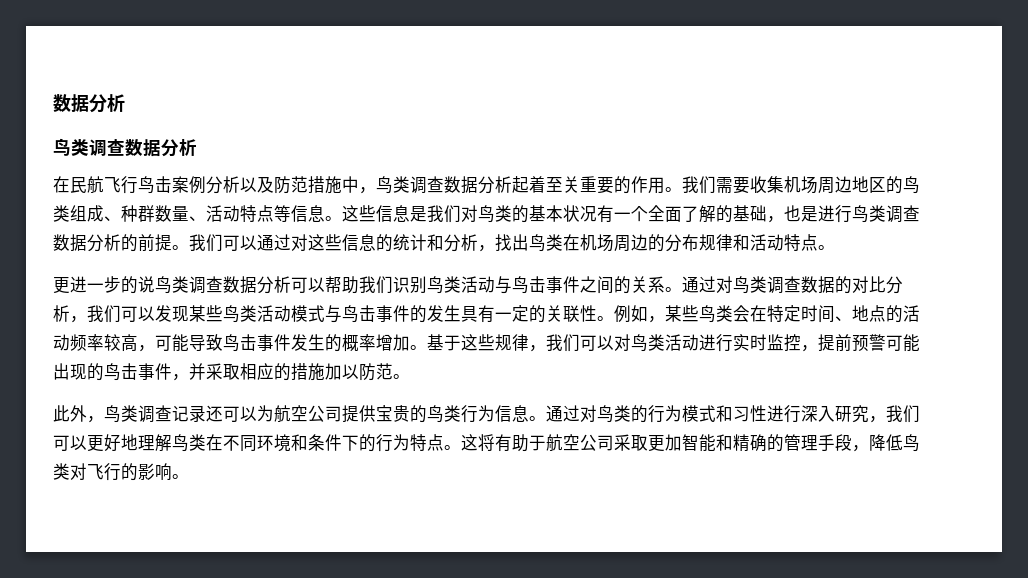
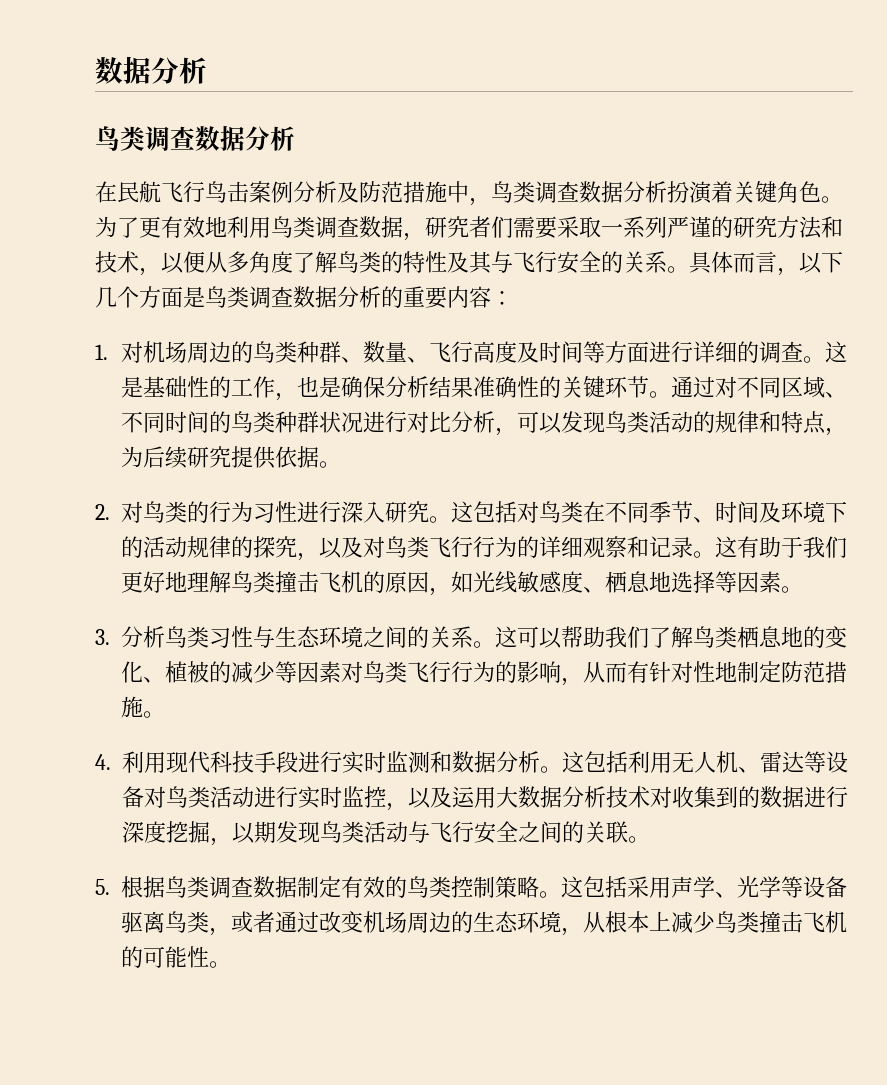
[240,177,257,192] 以 -> (337, 192) none
[512,176,920,194] [53,205,852,223] 起着至关重要的作用。我们需要收集机场周边地区的鸟类组成、种群数量、活动特点等信息。这些信息是我们对鸟类的基本状况有一个全面了解的基础，也是进行 -> [667,181,843,204] [95,216,843,241] [95,251,843,276] [95,286,205,308] 扮演着关键角色。为了更有效地利用鸟类调查数据，研究者们需要采取一系列严谨的研究方法和技术，以便从多角度了解鸟类的特性及其与飞行安全的关系。具体而言，以下几个方面是
[138,234,835,252] [53,276,903,294] [53,305,920,323] [53,334,614,352] 前提。我们可以通过对这些信息的统计和分析，找出鸟类在机场周边的分布规律和活动特点。 // 更进一步的说鸟类调查数据分析可以帮助我们识别鸟类活动与鸟击事件之间的关系。通过对鸟类调查数据的对比分析，我们可以发现某些鸟类活动模式与鸟击事件的发生具有一定的关联性。例如，某些鸟类会在特定时间、地点的活动频率较高，可能导致鸟击事件发生的概率增加。基于这些规律，我们可以 -> [403,286,513,309] [95,341,847,363] [120,376,847,401] [120,411,847,436] [120,446,341,469] [95,501,847,523] [121,536,847,561] [121,571,803,596] [95,626,847,649] [121,661,847,686] [121,696,165,718] [95,751,848,774] [122,786,144,808] 重要内容： // 1.对机场周边的鸟类种群、数量、飞行高度及时间等方面进行详细的调查。这是基础性的工作，也是确保分析结果准确性的关键环节。通过对不同区域、不同时间的鸟类种群状况进行对比分析，可以发现鸟类活动的规律和特点，为后续研究提供依据。 // 2.对鸟类的行为习性进行深入研究。这包括对鸟类在不同季节、时间及环境下的活动规律的探究，以及对鸟类飞行行为的详细观察和记录。这有助于我们更好地理解鸟类撞击飞机的原因，如光线敏感度、栖息地选择等因素。 // 3.分析鸟类习性与生态环境之间的关系。这可以帮助我们了解鸟类栖息地的变化、植被的减少等因素对鸟类飞行行为的影响，从而有针对性地制定防范措施。 // 4.利用现代科技手段进行实时监测和数据分析。这包括利用无人机、雷达等设备
[818,334,920,352] [53,363,410,381] [53,405,920,423] [53,434,920,452] [53,463,172,481] 提前预警可能出现的鸟击事件，并采取相应的措施加以防范。 // 此外，鸟类调查记录还可以为航空公司提供宝贵的鸟类行为信息。通过对鸟类的行为模式和习性进行深入研究，我们可以更好地理解鸟类在不同环境和条件下的行为特点。这将有助于航空公司采取更加智能和精确的管理手段，降低鸟类对飞行的影响 -> [408,786,848,809] [122,821,650,846] [95,876,847,898] [121,911,847,936] [121,946,209,968] 以及运用大数据分析技术对收集到的数据进行深度挖掘，以期发现鸟类活动与飞行安全之间的关联。 // 5.根据鸟类调查数据制定有效的鸟类控制策略。这包括采用声学、光学等设备驱离鸟类，或者通过改变机场周边的生态环境，从根本上减少鸟类撞击飞机的可能性

